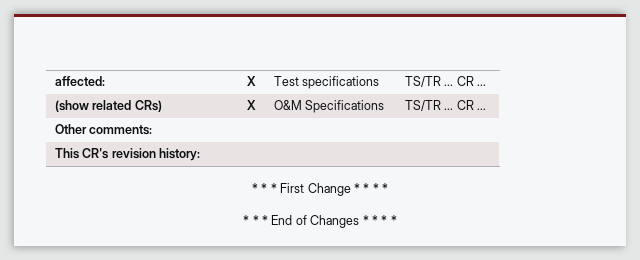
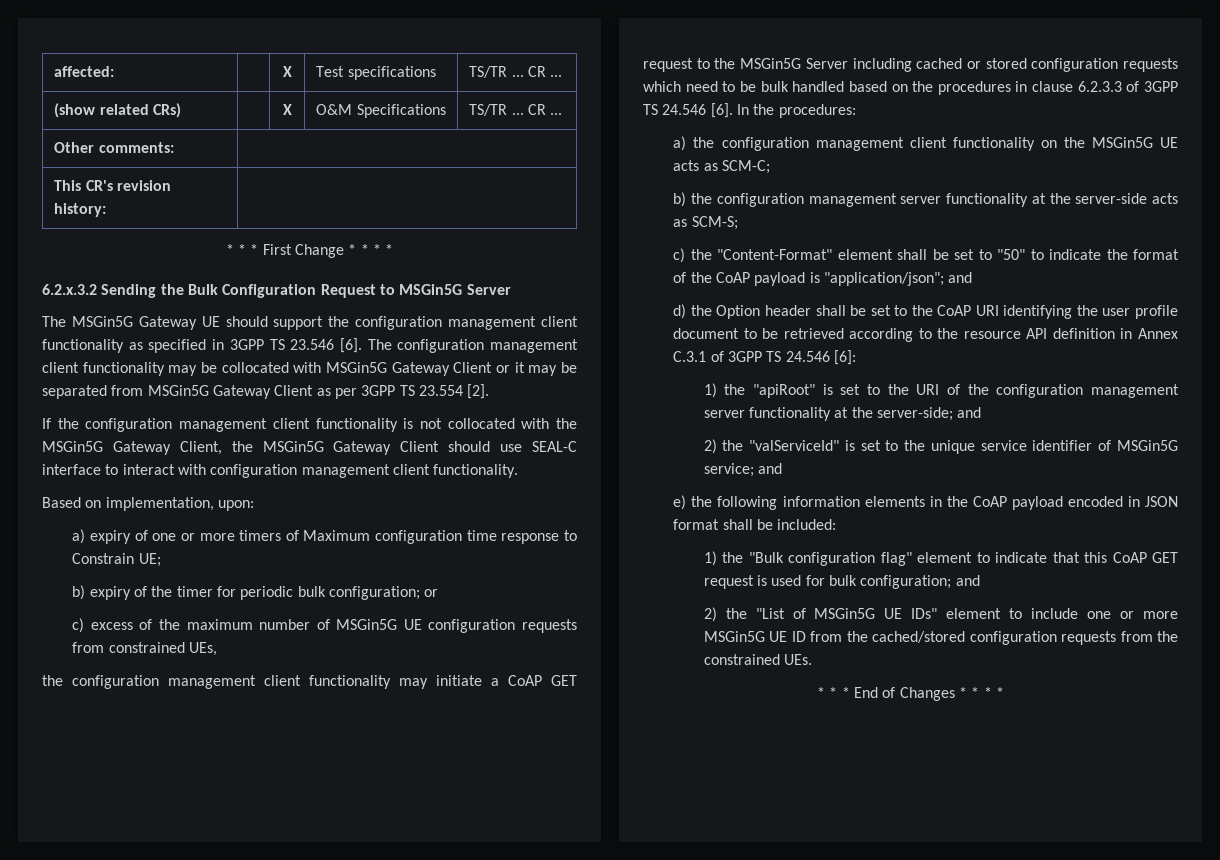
(388, 188) none -> [42,284,511,298] [42,316,579,330] [42,338,578,353] [42,362,577,376] [42,384,490,399] [42,418,577,432] [42,441,578,455] [42,464,519,478] [42,497,254,511] [72,529,577,544] [72,553,161,567] [72,585,439,600] [72,618,577,633] [72,642,217,656] [42,675,577,689] [643,58,1178,72] [643,81,1179,95] [643,103,856,118] [673,136,1178,151] [673,160,770,174] [673,192,1178,207] [673,216,738,230] [673,248,1180,263] [673,272,973,286] [673,304,1178,319] [673,328,1178,342] [673,350,856,365] [703,383,1179,398] [703,407,982,421] [703,439,1178,454] [703,463,783,477] [673,495,1179,510] [673,519,837,530] [703,551,1178,566] [703,575,980,589] [703,607,1178,622] [703,631,1178,645] [703,654,813,665] // 6.2.x.3.2 Sending the Bulk Configuration Request to MSGin5G Server // The MSGin5G Gateway UE should support the configuration management client functionality as specified in 3GPP TS 23.546 [6]. The configuration management client functionality may be collocated with MSGin5G Gateway Client or it may be separated from MSGin5G Gateway Client as per 3GPP TS 23.554 [2]. // If the configuration management client functionality is not collocated with the MSGin5G Gateway Client, the MSGin5G Gateway Client should use SEAL-C interface to interact with configuration management client functionality. // Based on implementation, upon: // a) expiry of one or more timers of Maximum configuration time response to Constrain UE; // b) expiry of the timer for periodic bulk configuration; or // c) excess of the maximum number of MSGin5G UE configuration requests from constrained UEs, // the configuration management client functionality may initiate a CoAP GET request to the MSGin5G Server including cached or stored configuration requests which need to be bulk handled based on the procedures in clause 6.2.3.3 of 3GPP TS 24.546 [6]. In the procedures: // a) the configuration management client functionality on the MSGin5G UE acts as SCM-C; // b) the configuration management server functionality at the server-side acts as SCM-S; // c) the "Content-Format" element shall be set to "50" to indicate the format of the CoAP payload is "application/json"; and // d) the Option header shall be set to the CoAP URI identifying the user profile document to be retrieved according to the resource API definition in Annex C.3.1 of 3GPP TS 24.546 [6]: // 1) the "apiRoot" is set to the URI of the configuration management server functionality at the server-side; and // 2) the "valServiceId" is set to the unique service identifier of MSGin5G service; and // e) the following information elements in the CoAP payload encoded in JSON format shall be included: // 1) the "Bulk configuration flag" element to indicate that this CoAP GET request is used for bulk configuration; and // 2) the "List of MSGin5G UE IDs" element to include one or more MSGin5G UE ID from the cached/stored configuration requests from the constrained UEs.

